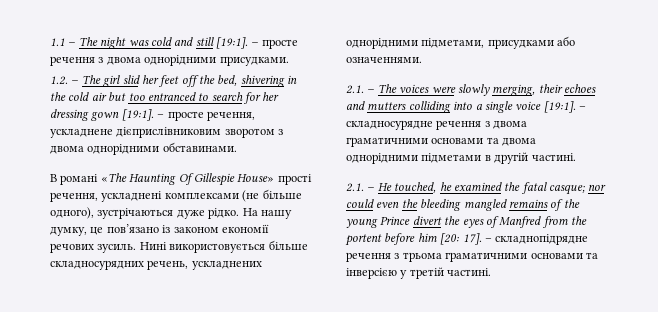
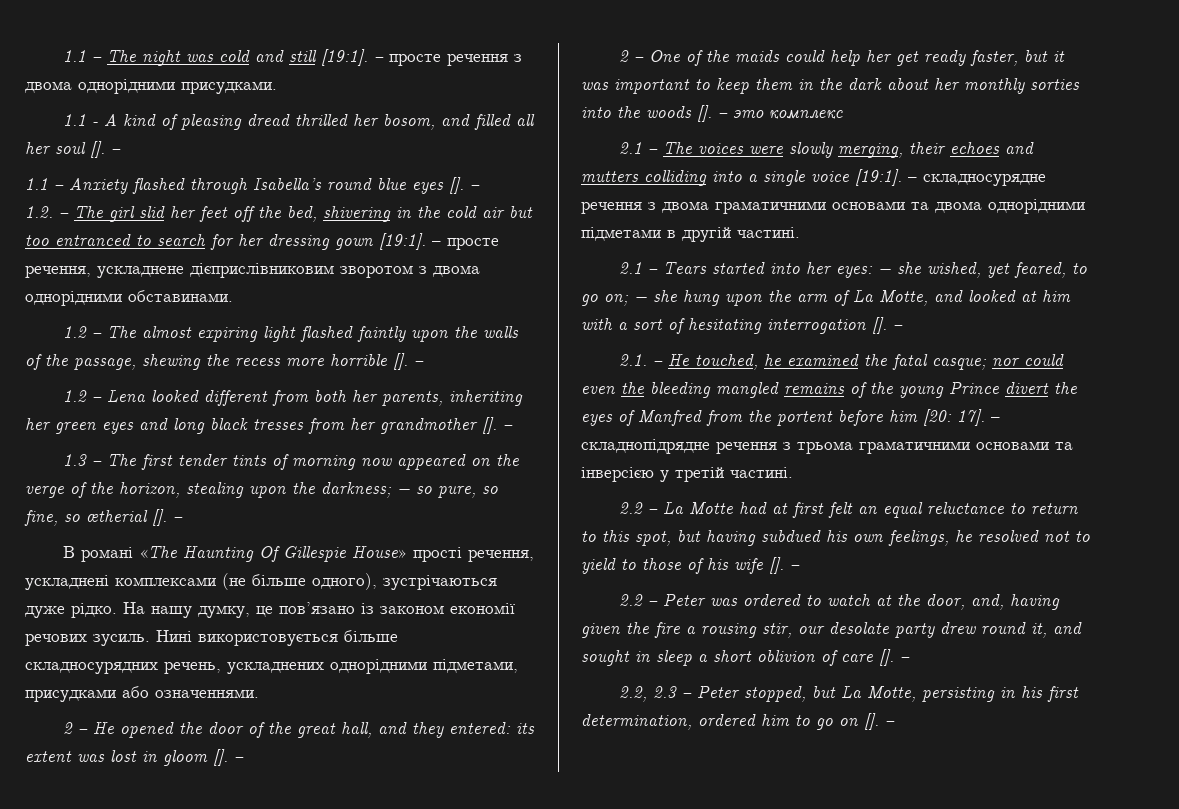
(289, 61) none -> [62,114,535,130] [25,141,121,158] [25,177,480,194] // 1.1 - A kind of pleasing dread thrilled her bosom, and filled all her soul []. – // 1.1 – Anxiety flashed through Isabella’s round blue eyes []. –
(237, 147) none -> [62,326,519,342] [25,353,424,370] [62,390,523,406] [25,417,513,434] [62,454,519,470] [25,482,498,498] [24,509,183,526] // 1.2 – The almost expiring light flashed faintly upon the walls of the passage, shewing the recess more horrible []. – // 1.2 – Lena looked different from both her parents, inheriting her green eyes and long black tresses from her grandmother []. – // 1.3 – The first tender tints of morning now appeared on the verge of the horizon, stealing upon the darkness; − so pure, so fine, so ætherial []. –
[346,85,364,94] 2.1. -> [62,722,535,738] [25,749,244,766] [618,50,1065,66] [581,78,1080,94] [581,105,843,122] [618,142,642,154] 2 – He opened the door of the great hall, and they entered: its extent was lost in gloom []. – // 2 – One of the maids could help her get ready faster, but it was important to keep them in the dark about her monthly sorties into the woods []. – это комплекс // 2.1
(576, 157) none -> [618,262,1087,278] [581,290,1071,306] [581,317,903,334] // 2.1 – Tears started into her eyes: − she wished, yet feared, to go on; − she hung upon the arm of La Motte, and looked at him with a sort of hesitating interrogation []. –
(492, 272) none -> [618,502,1078,518] [581,530,1090,546] [581,557,800,574] [618,594,1060,610] [581,622,1082,638] [581,649,910,666] [618,686,1079,702] [581,713,895,730] // 2.2 – La Motte had at first felt an equal reluctance to return to this spot, but having subdued his own feelings, he resolved not to yield to those of his wife []. – // 2.2 – Peter was ordered to watch at the door, and, having given the fire a rousing stir, our desolate party drew round it, and sought in sleep a short oblivion of care []. – // 2.2, 2.3 – Peter stopped, but La Motte, persisting in his first determination, ordered him to go on []. –

